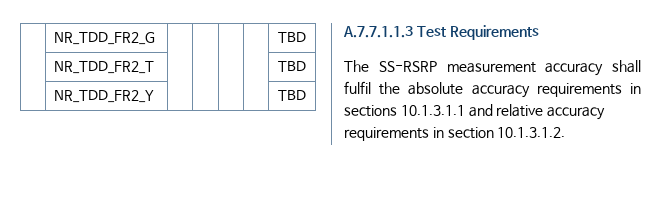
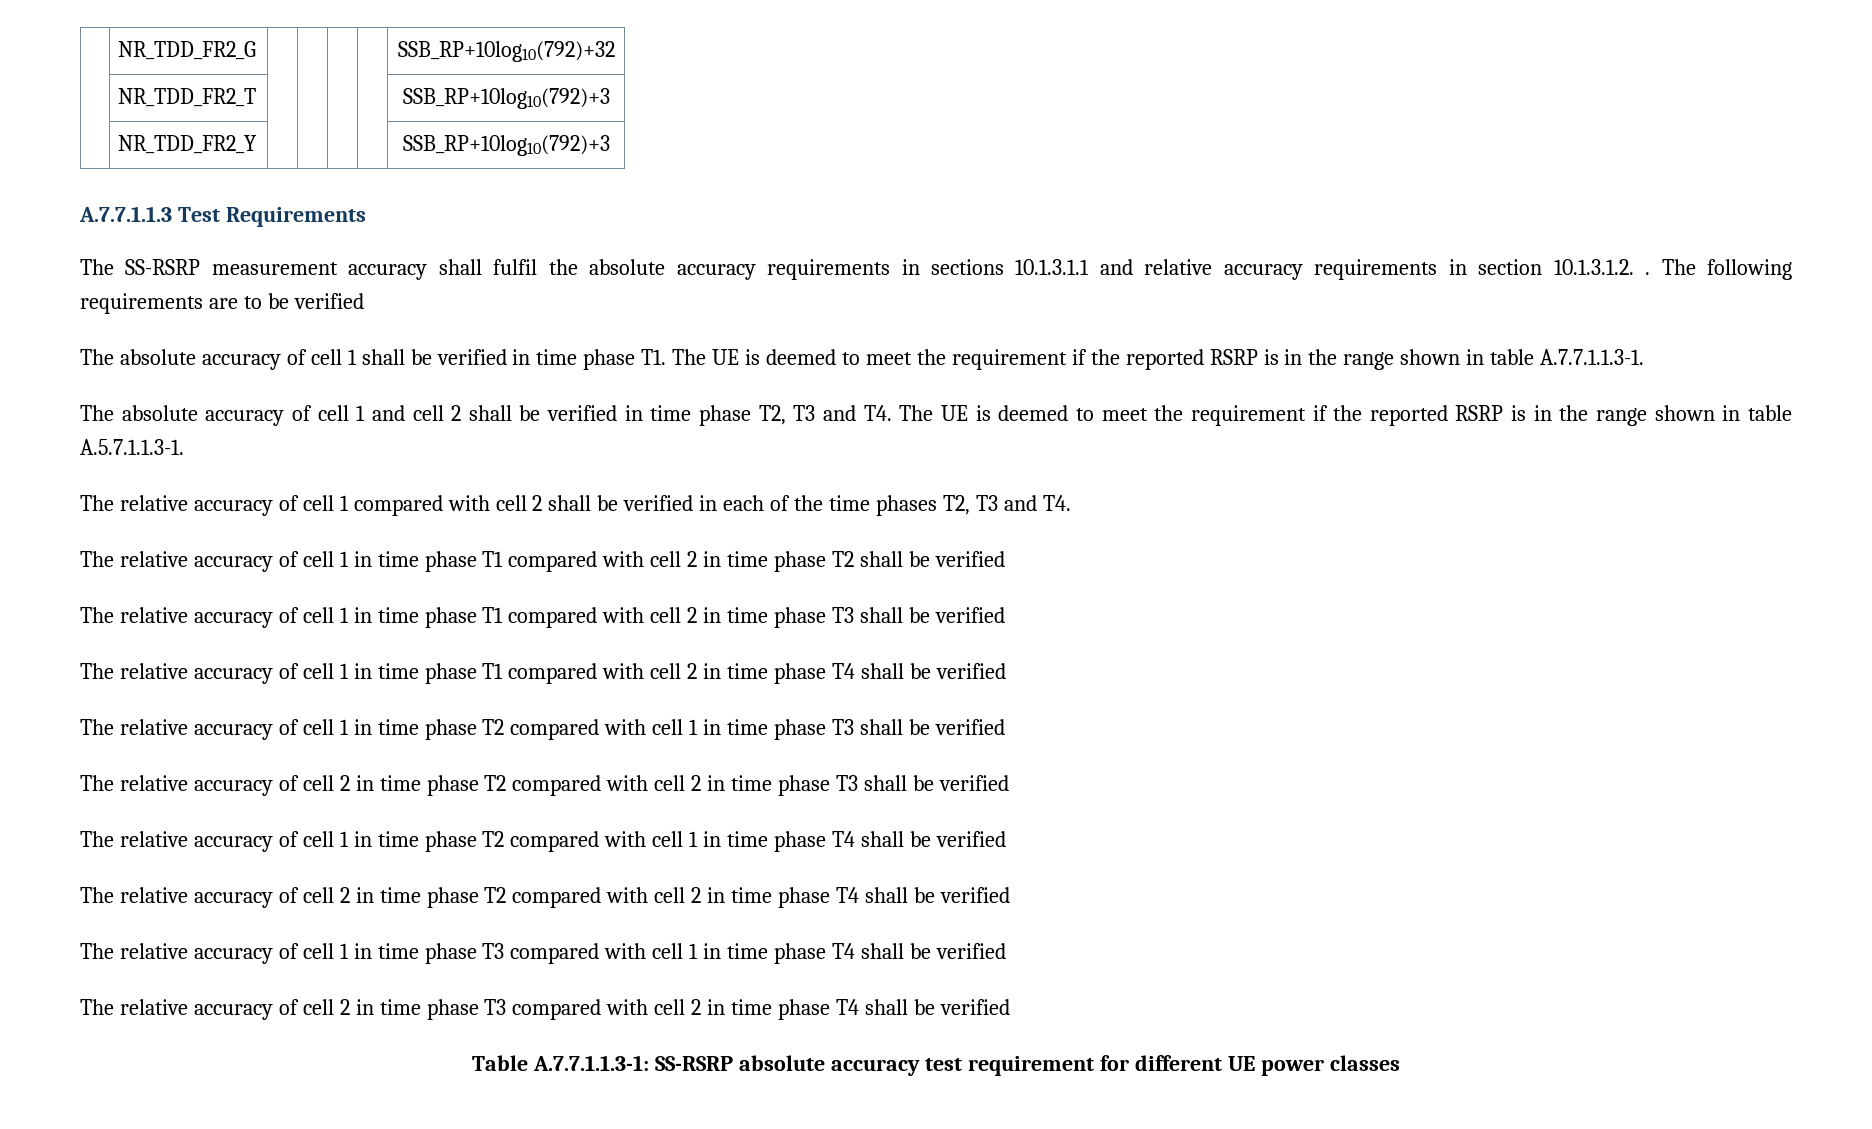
[278,32,306,43] TBD -> [397,41,615,62] SSB_RP+10log10(792)+32
[278,61,306,72] TBD -> [402,88,610,109] SSB_RP+10log10(792)+3
[278,90,306,101] TBD -> [402,135,610,156] SSB_RP+10log10(792)+3
(566, 132) none -> [1645,259,1793,280] [80,293,364,314] [80,349,1645,370] [80,405,1793,426] [80,439,184,455] [80,495,1071,516] [80,551,1005,572] [80,607,1005,628] [80,663,1006,684] [80,719,1005,740] [80,775,1009,796] [80,831,1006,852] [80,887,1010,908] [80,943,1006,964] [80,999,1010,1020] [472,1055,1400,1076] . The following requirements are to be verified // The absolute accuracy of cell 1 shall be verified in time phase T1. The UE is deemed to meet the requirement if the reported RSRP is in the range shown in table A.7.7.1.1.3-1. // The absolute accuracy of cell 1 and cell 2 shall be verified in time phase T2, T3 and T4. The UE is deemed to meet the requirement if the reported RSRP is in the range shown in table A.5.7.1.1.3-1. // The relative accuracy of cell 1 compared with cell 2 shall be verified in each of the time phases T2, T3 and T4. // The relative accuracy of cell 1 in time phase T1 compared with cell 2 in time phase T2 shall be verified // The relative accuracy of cell 1 in time phase T1 compared with cell 2 in time phase T3 shall be verified // The relative accuracy of cell 1 in time phase T1 compared with cell 2 in time phase T4 shall be verified // The relative accuracy of cell 1 in time phase T2 compared with cell 1 in time phase T3 shall be verified // The relative accuracy of cell 2 in time phase T2 compared with cell 2 in time phase T3 shall be verified // The relative accuracy of cell 1 in time phase T2 compared with cell 1 in time phase T4 shall be verified // The relative accuracy of cell 2 in time phase T2 compared with cell 2 in time phase T4 shall be verified // The relative accuracy of cell 1 in time phase T3 compared with cell 1 in time phase T4 shall be verified // The relative accuracy of cell 2 in time phase T3 compared with cell 2 in time phase T4 shall be verified // Table A.7.7.1.1.3-1: SS-RSRP absolute accuracy test requirement for different UE power classes

